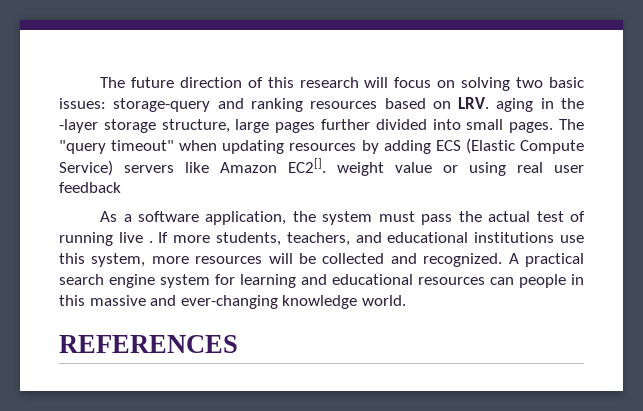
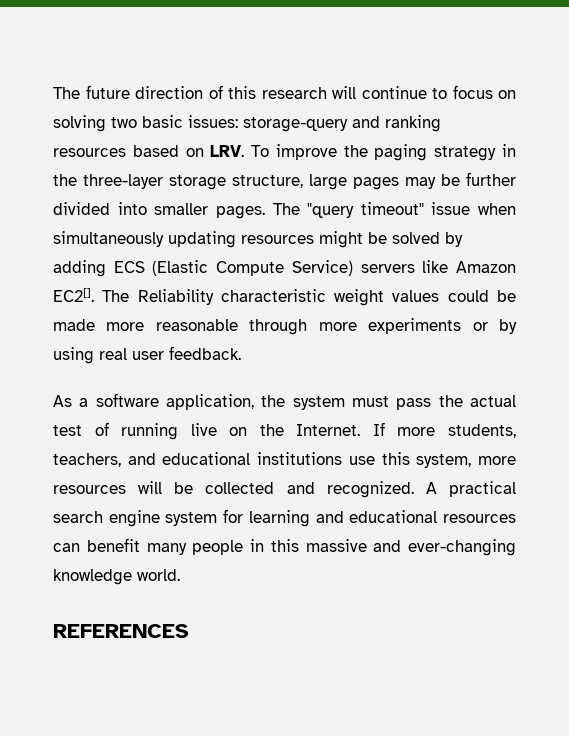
(389, 82) none -> [361,86,447,99] continue to
[496,98,534,112] aging -> [251,144,497,161] To improve the paging strategy
[59,119,98,133] -layer -> [83,174,163,189] three-layer
(316, 127) none -> [405,174,460,189] may be
[466,119,504,130] small -> [154,203,209,215] smaller
[179,140,357,154] when updating resources -> [431,202,516,215] [53,231,440,248] issue when simultaneously updating resources might be solved
[337,162,458,176] weight value or -> [102,289,516,306] [53,318,517,335] The Reliability characteristic weight values could be made more reasonable through more experiments or by
[59,182,121,193] feedback -> [169,346,241,360] feedback.
[148,241,153,243] . -> [229,424,361,436] on the Internet.
(514, 281) none -> [86,538,187,555] benefit many

